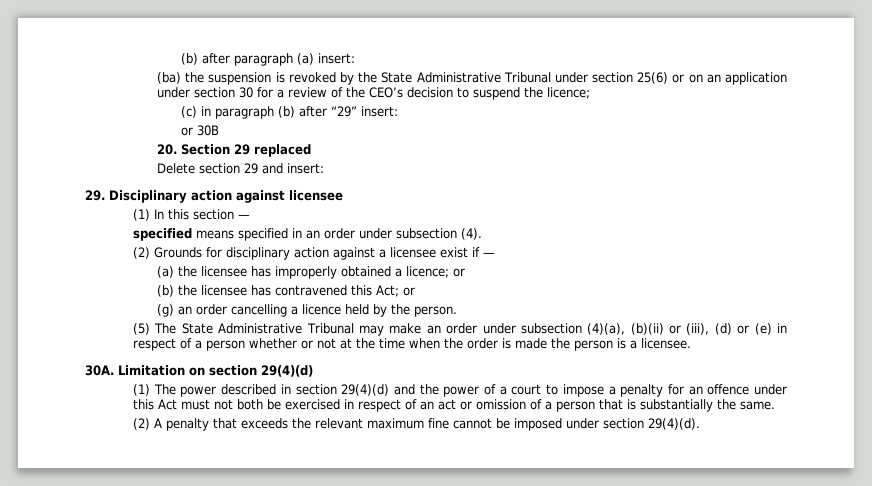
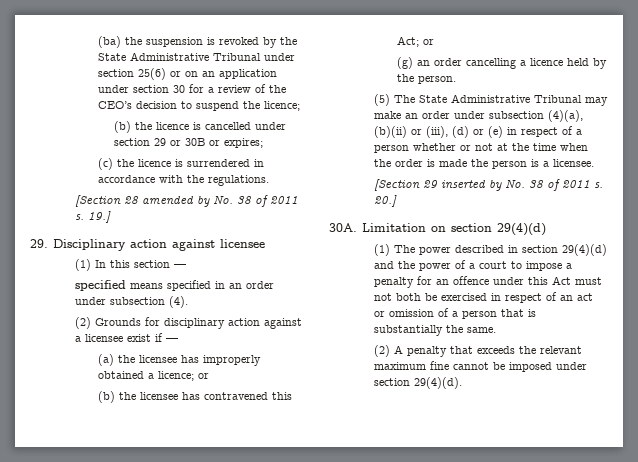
[181,53,356,66] (b) after paragraph (a) insert: // -> (98, 42) none
[181,106,399,119] [181,125,220,136] [157,144,312,157] [157,163,325,174] (c) in paragraph (b) after “29” insert: // or 30B // 20. Section 29 replaced // Delete section 29 and insert: -> [113,121,286,133] [113,138,263,148] [98,158,265,170] [98,175,270,186] [75,195,299,207] [75,211,112,223] (b) the licence is cancelled under section 29 or 30B or expires; // (c) the licence is surrendered in accordance with the regulations. // [Section 28 amended by No. 38 of 2011 s. 19.]
(692, 343) none -> [374,179,604,191] [374,195,398,207] // [Section 29 inserted by No. 38 of 2011 s. 20.]

